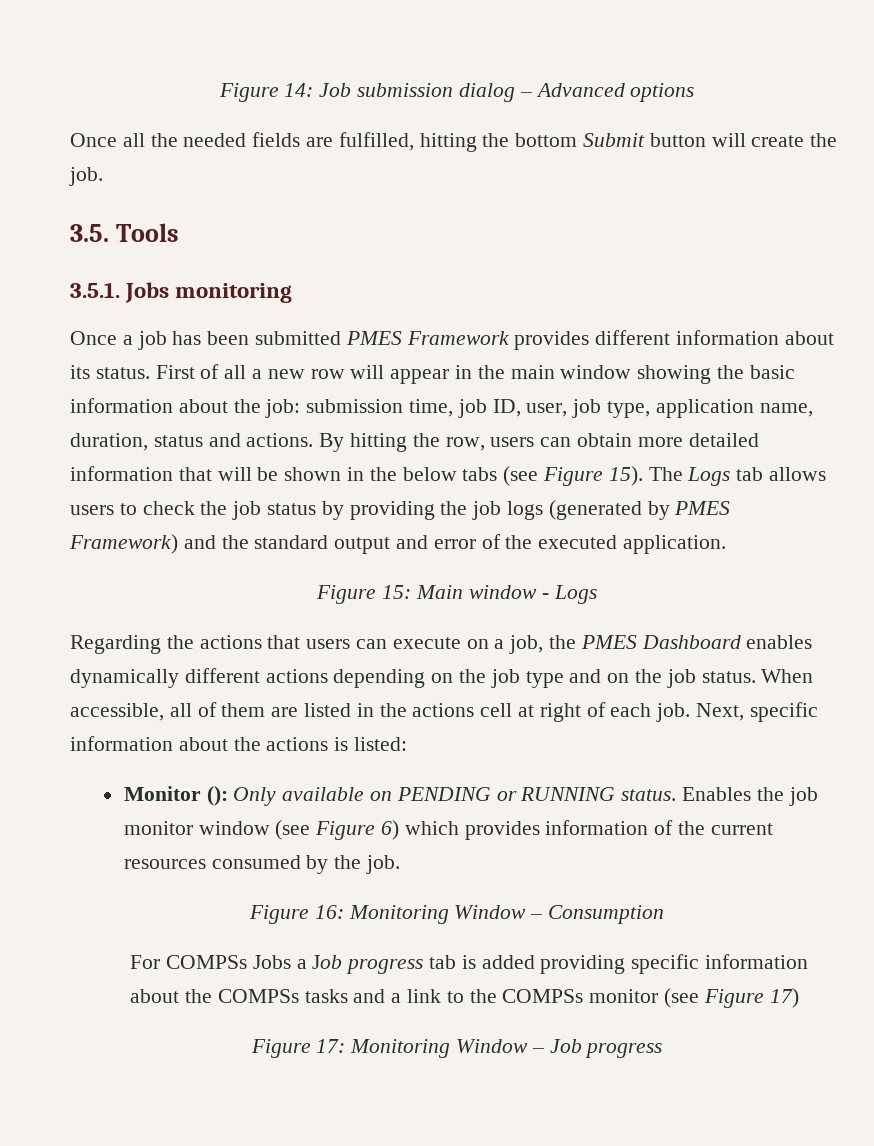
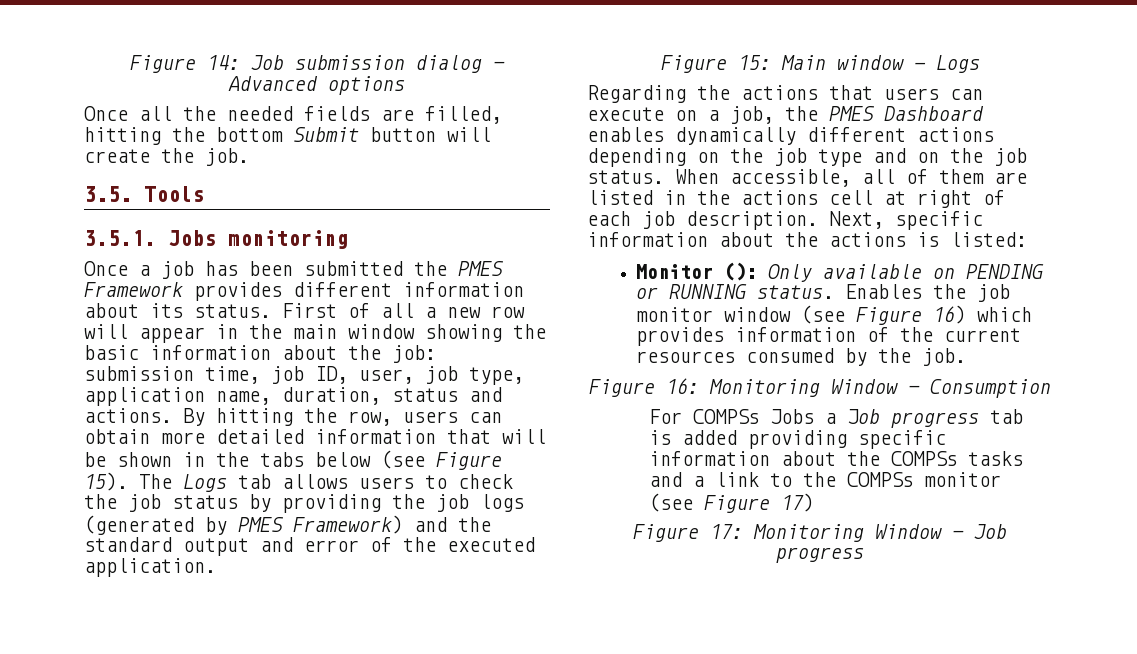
[338,132,414,151] fulfilled, -> [425,106,502,124] filled,
(342, 338) none -> [414,261,447,276] the
[402,467,498,481] below tabs -> [260,452,371,467] tabs below
[656,703,691,722] job. -> [642,211,818,230] job description.
[380,820,399,840] 6) -> [933,305,967,324] 16)

